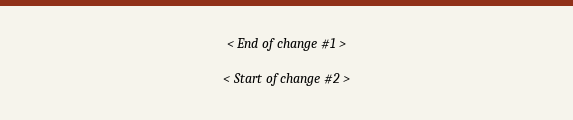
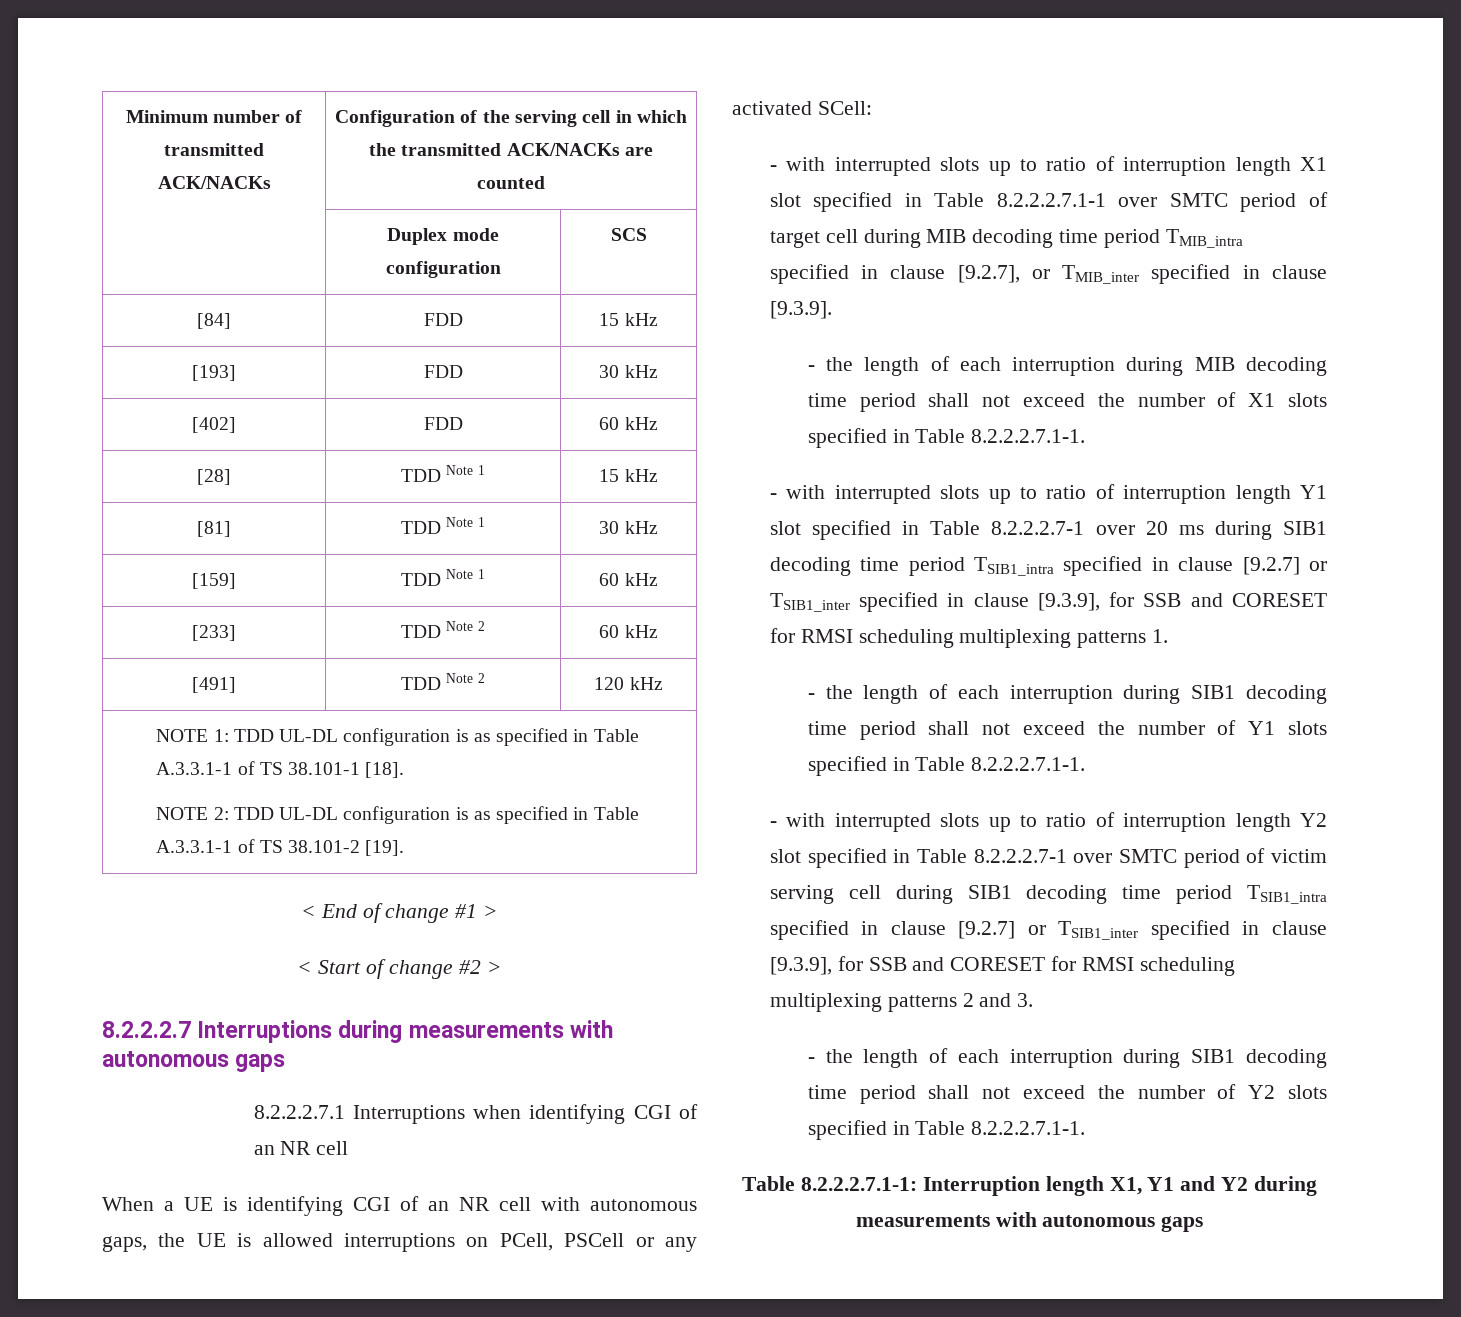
(226, 44) none -> [125,110,303,123] [164,143,264,156] [157,176,271,189] [335,110,687,127] [369,143,653,156] [477,176,545,189] [387,228,499,245] [385,261,501,278] [610,228,647,241] [197,313,231,329] [423,313,463,326] [599,313,658,326] [192,365,236,381] [423,365,463,378] [599,365,658,378] [192,417,236,433] [423,417,463,430] [599,417,658,430] [197,469,231,485] [400,465,486,482] [599,469,658,482] [197,521,231,537] [400,517,486,534] [599,521,658,534] [192,573,236,589] [400,569,486,586] [599,573,658,586] [192,625,236,641] [400,621,486,638] [599,625,658,638] [192,677,236,693] [400,673,486,690] [594,677,663,690] [156,728,639,746] [156,761,405,778] [156,806,639,824] [156,839,405,856] Minimum number of transmitted ACK/NACKs | Configuration of the serving cell in which the transmitted ACK/NACKs are counted // | Duplex mode configuration | SCS // [84] | FDD | 15 kHz // [193] | FDD | 30 kHz // [402] | FDD | 60 kHz // [28] | TDD Note 1 | 15 kHz // [81] | TDD Note 1 | 30 kHz // [159] | TDD Note 1 | 60 kHz // [233] | TDD Note 2 | 60 kHz // [491] | TDD Note 2 | 120 kHz // NOTE 1: TDD UL-DL configuration is as specified in Table A.3.3.1-1 of TS 38.101-1 [18]. // NOTE 2: TDD UL-DL configuration is as specified in Table A.3.3.1-1 of TS 38.101-2 [19]. //
(350, 79) none -> [102,1020,613,1043] [102,1051,286,1072] [253,1104,698,1124] [253,1141,349,1155] [102,1196,697,1216] [102,1233,697,1252] [732,101,872,115] [769,156,1327,176] [769,192,1328,212] [769,229,1243,248] [769,264,1327,284] [769,301,832,319] [807,356,1327,376] [807,392,1327,412] [807,428,1086,448] [769,484,1327,504] [769,520,1327,540] [769,556,1327,576] [769,592,1327,612] [769,628,1168,648] [807,684,1327,704] [807,720,1327,740] [807,756,1086,776] [769,812,1327,832] [769,848,1327,868] [769,885,1327,904] [769,920,1327,940] [769,956,1235,976] [769,993,1034,1012] [807,1048,1327,1068] [807,1084,1327,1104] [807,1120,1086,1140] [742,1176,1317,1196] [855,1212,1204,1232] // 8.2.2.2.7 Interruptions during measurements with autonomous gaps // 8.2.2.2.7.1 Interruptions when identifying CGI of an NR cell // When a UE is identifying CGI of an NR cell with autonomous gaps, the UE is allowed interruptions on PCell, PSCell or any activated SCell: // - with interrupted slots up to ratio of interruption length X1 slot specified in Table 8.2.2.2.7.1-1 over SMTC period of target cell during MIB decoding time period TMIB_intra specified in clause [9.2.7], or TMIB_inter specified in clause [9.3.9]. // - the length of each interruption during MIB decoding time period shall not exceed the number of X1 slots specified in Table 8.2.2.2.7.1-1. // - with interrupted slots up to ratio of interruption length Y1 slot specified in Table 8.2.2.2.7-1 over 20 ms during SIB1 decoding time period TSIB1_intra specified in clause [9.2.7] or TSIB1_inter specified in clause [9.3.9], for SSB and CORESET for RMSI scheduling multiplexing patterns 1. // - the length of each interruption during SIB1 decoding time period shall not exceed the number of Y1 slots specified in Table 8.2.2.2.7.1-1. // - with interrupted slots up to ratio of interruption length Y2 slot specified in Table 8.2.2.2.7-1 over SMTC period of victim serving cell during SIB1 decoding time period TSIB1_intra specified in clause [9.2.7] or TSIB1_inter specified in clause [9.3.9], for SSB and CORESET for RMSI scheduling multiplexing patterns 2 and 3. // - the length of each interruption during SIB1 decoding time period shall not exceed the number of Y2 slots specified in Table 8.2.2.2.7.1-1. // Table 8.2.2.2.7.1-1: Interruption length X1, Y1 and Y2 during measurements with autonomous gaps

